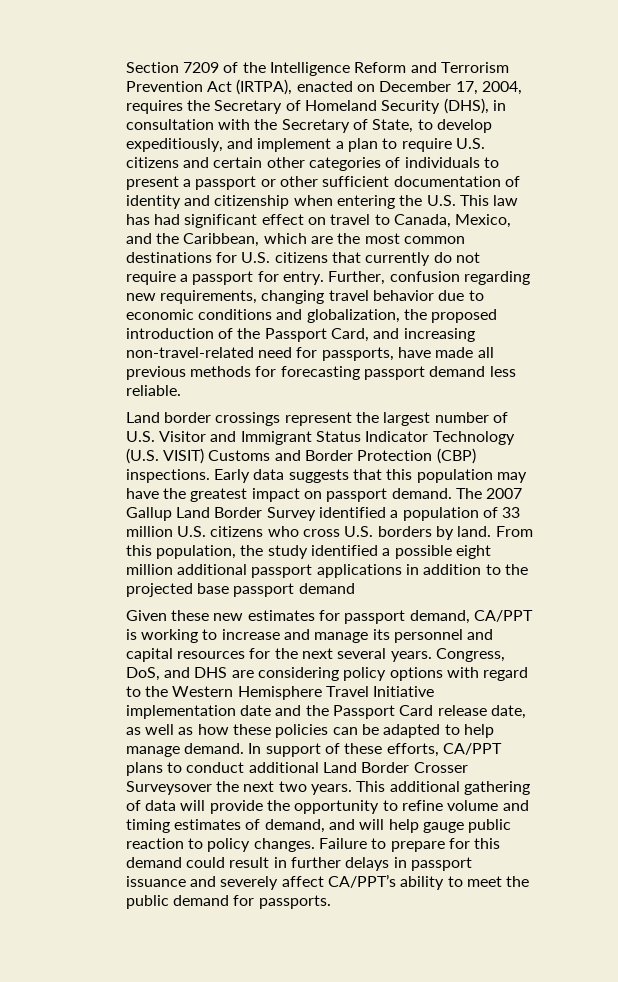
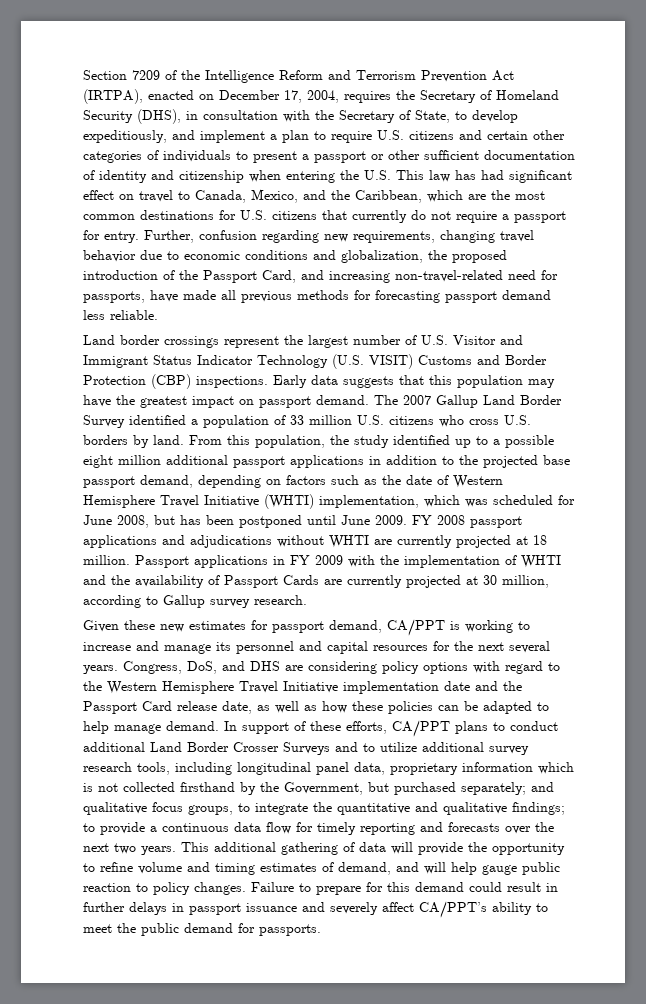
(378, 550) none -> [455,436,489,448] up to
[298,583,355,594] demand -> [140,475,504,488] [83,494,576,509] [83,515,523,528] [83,535,548,548] [83,555,562,568] [83,575,550,588] [83,595,308,608] demand, depending on factors such as the date of Western Hemisphere Travel Initiative (WHTI) implementation, which was scheduled for June 2008, but has been postponed until June 2009. FY 2008 passport applications and adjudications without WHTI are currently projected at 18 million. Passport applications in FY 2009 with the implementation of WHTI and the availability of Passport Cards are currently projected at 30 million, according to Gallup survey research.
[125,781,212,795] Surveysover -> [283,742,530,755] [83,762,575,775] [83,782,555,795] [83,802,566,815] [83,822,532,835] Surveys and to utilize additional survey research tools, including longitudinal panel data, proprietary information which is not collected firsthand by the Government, but purchased separately; and qualitative focus groups, to integrate the quantitative and qualitative findings; to provide a continuous data flow for timely reporting and forecasts over

